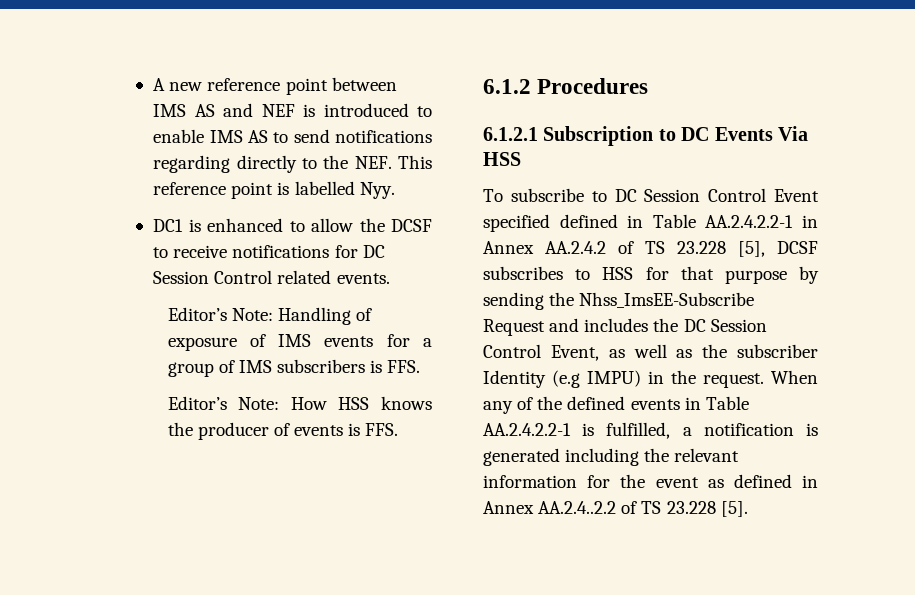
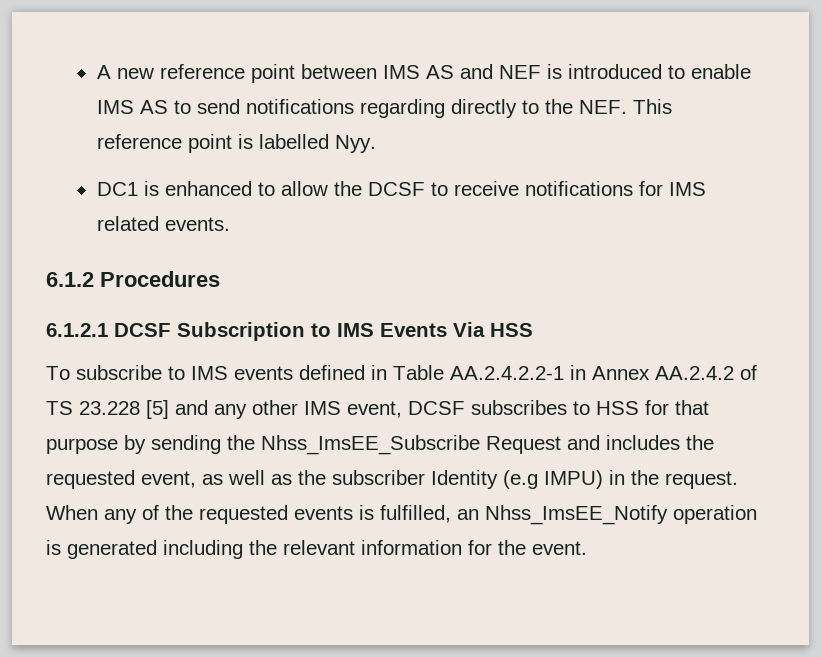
[362,245,385,258] [153,270,273,284] DC Session Control -> [668,182,706,196] IMS
[167,307,372,325] [167,334,432,351] [167,359,421,377] [167,396,432,410] [167,422,399,440] // Editor’s Note: Handling of exposure of IMS events for a group of IMS subscribers is FFS. // Editor’s Note: How HSS knows the producer of events is FFS. -> (230, 224) none
(538, 134) none -> [114,323,171,337] DCSF
[681,127,710,141] DC -> [337,323,374,337] IMS
[614,188,819,202] [483,214,550,232] DC Session Control Event specified -> [191,366,293,380] IMS events
[738,241,765,257] [5], -> [146,400,402,419] [5] and any other IMS event,
[579,292,755,308] Nhss_ImsEE-Subscribe -> [261,435,480,455] Nhss_ImsEE_Subscribe
[683,319,767,332] [483,344,599,361] DC Session Control Event, -> [46,470,196,489] requested event,
[567,396,749,410] [483,422,794,439] defined events in Table AA.2.4.2.2-1 is fulfilled, a notification -> [199,505,757,525] requested events is fulfilled, an Nhss_ImsEE_Notify operation
[655,474,818,488] [483,501,748,517] event as defined in Annex AA.2.4..2.2 of TS 23.228 [5]. -> [532,541,587,555] event.

